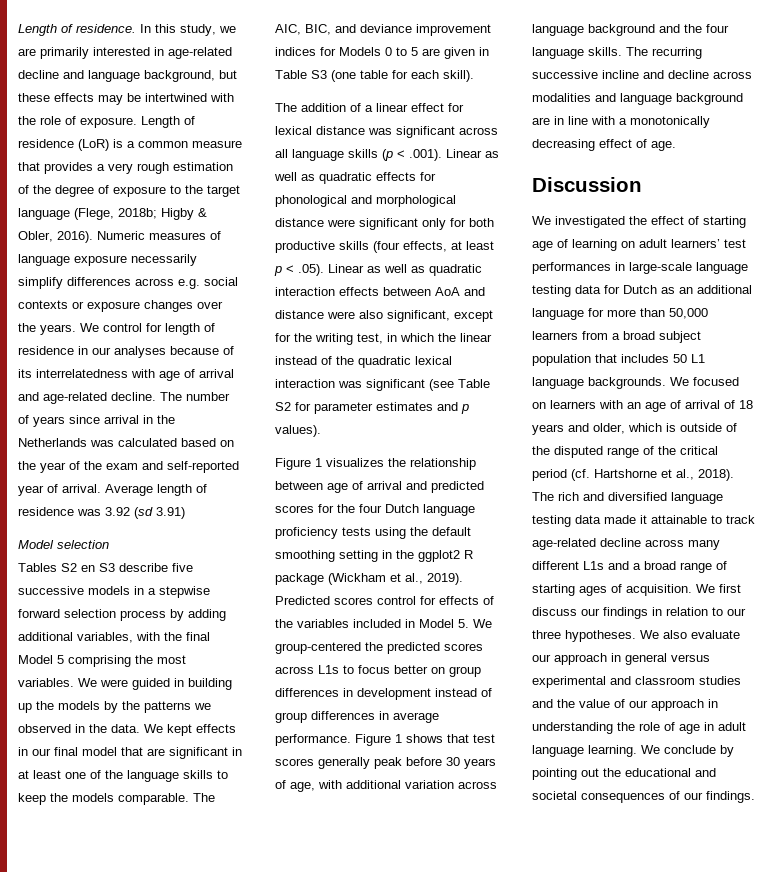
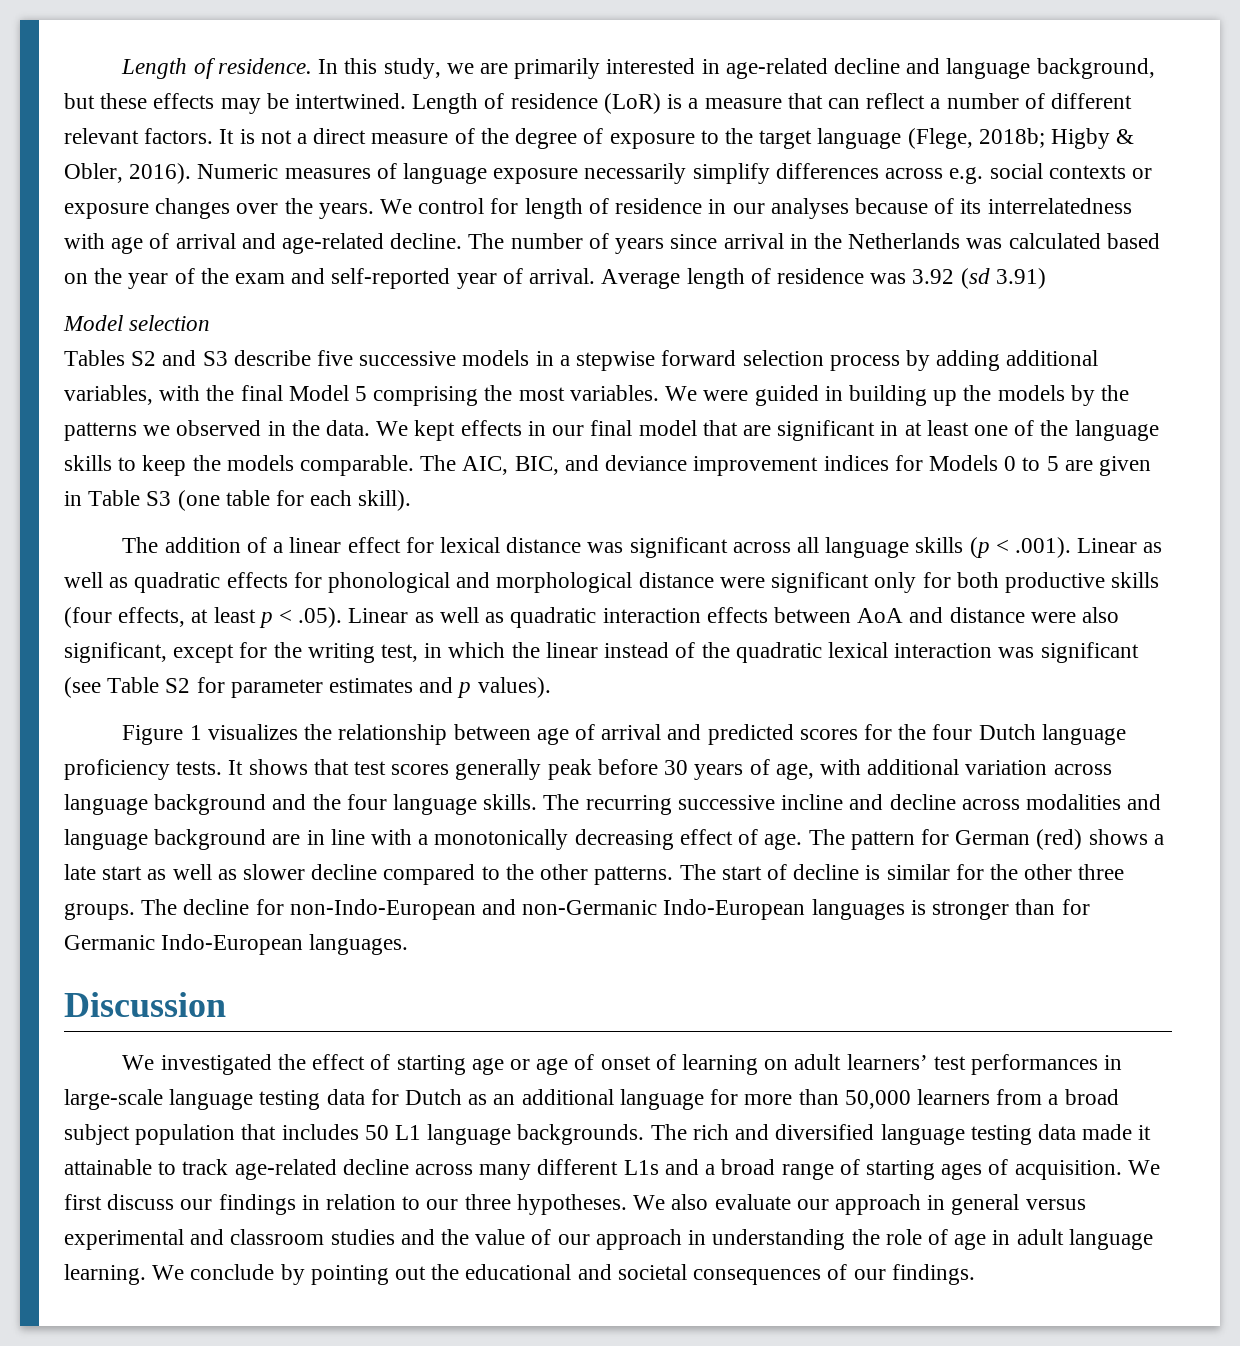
[145,93,234,102] [18,116,137,128] intertwined with the role of exposure. -> [295,93,407,109] intertwined.
[138,141,188,148] common -> (699, 103) none
[44,162,233,174] provides a very rough estimation -> [827,93,1132,109] [64,128,449,144] can reflect a number of different relevant factors. It is not a direct measure
[81,565,95,572] en -> [162,350,197,366] and
[342,527,471,539] [275,550,473,562] [275,573,463,585] [275,596,494,605] [275,619,492,628] [275,642,483,654] [275,665,481,677] [275,688,492,700] [275,711,439,723] [275,734,402,746] tests using the default smoothing setting in the ggplot2 R package (Wickham et al., 2019). Predicted scores control for effects of the variables included in Model 5. We group-centered the predicted scores across L1s to focus better on group differences in development instead of group differences in average performance. Figure 1 -> [176,760,244,775] tests. It
(676, 146) none -> [808,829,1164,850] [64,864,1125,885] [64,899,1090,920] [64,934,409,955] The pattern for German (red) shows a late start as well as slower decline compared to the other patterns. The start of decline is similar for the other three groups. The decline for non-Indo-European and non-Germanic Indo-European languages is stronger than for Germanic Indo-European languages.
(553, 246) none -> [509,1054,651,1075] or age of onset
[670,377,739,386] [532,400,753,412] [532,423,737,435] [532,446,718,458] [532,469,734,481] We focused on learners with an age of arrival of 18 years and older, which is outside of the disputed range of the critical period (cf. Hartshorne et al., 2018). -> (645, 1134) none

